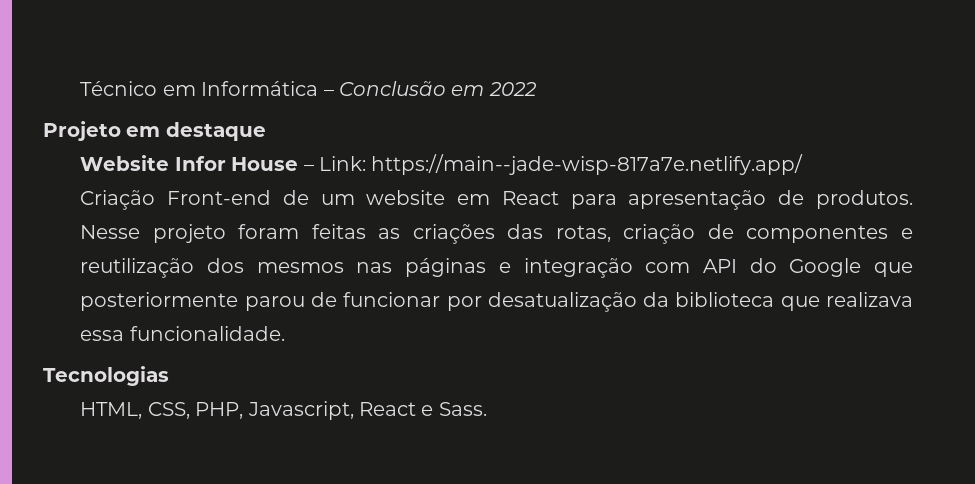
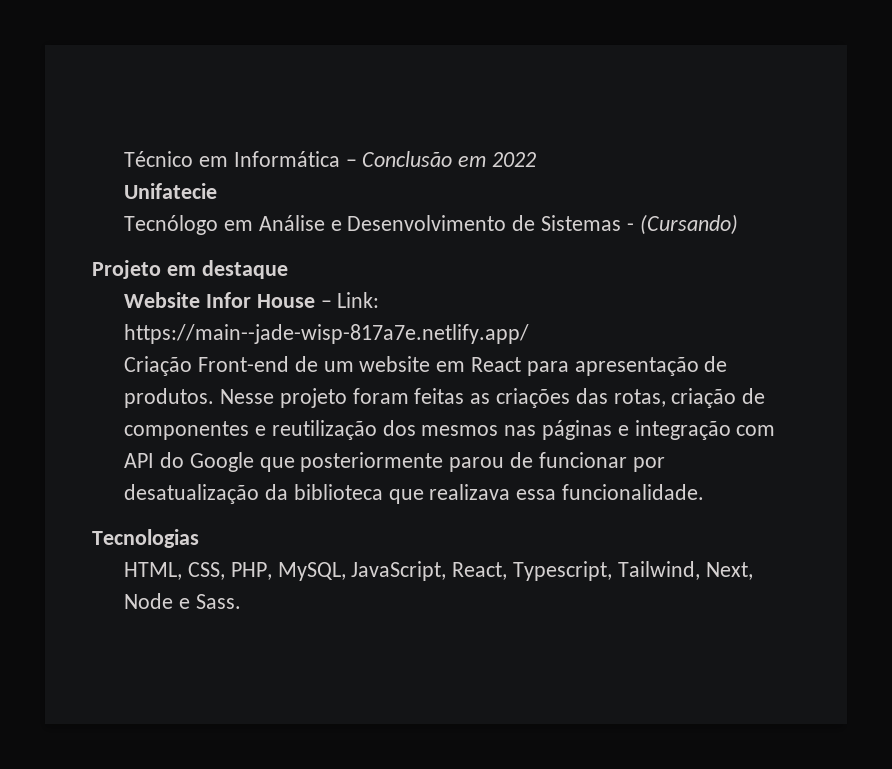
(537, 89) none -> [124,183,218,199] [124,214,738,235] // Unifatecie // Tecnólogo em Análise e Desenvolvimento de Sistemas - (Cursando)
[247,401,417,420] Javascript, React -> [277,561,753,581] [124,593,174,609] MySQL, JavaScript, React, Typescript, Tailwind, Next, Node

